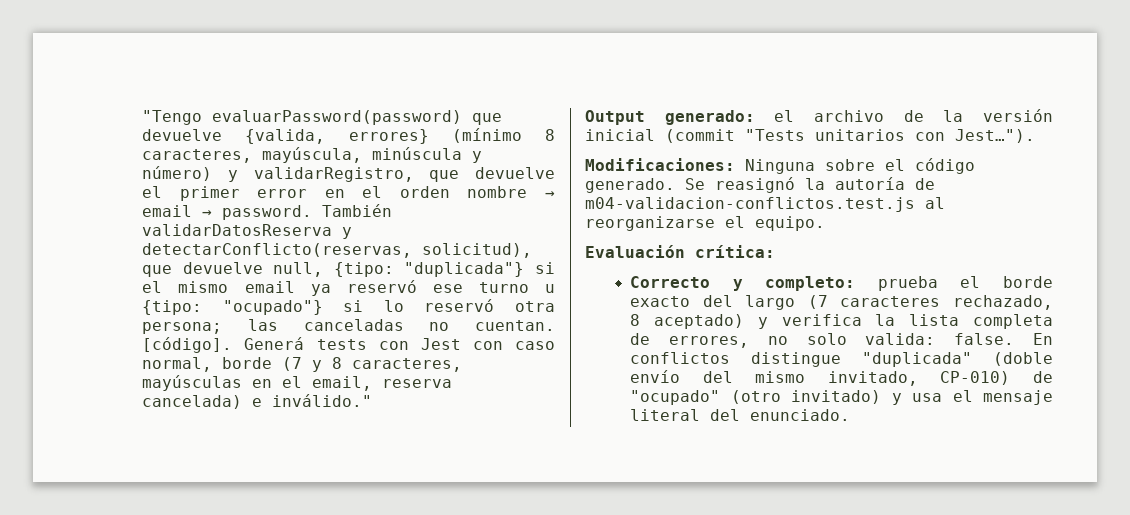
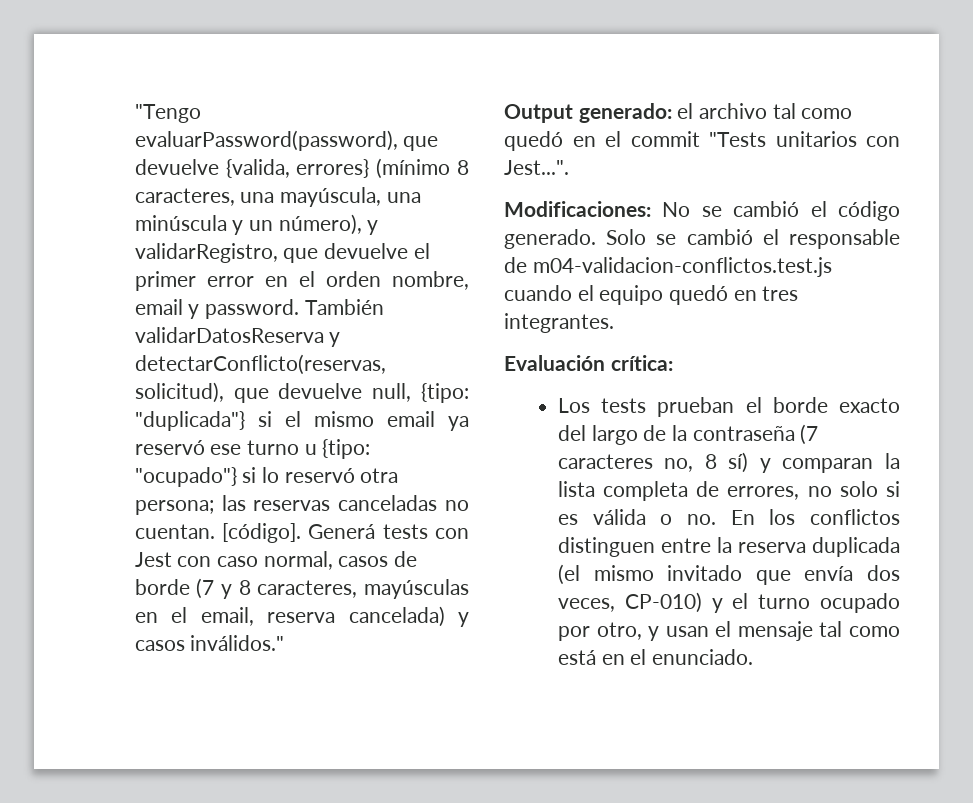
[212,110,463,125] evaluarPassword(password) -> [134,130,398,151] evaluarPassword(password),
[262,147,483,163] [142,166,213,181] mayúscula, minúscula y número) -> [240,187,421,207] [134,214,362,235] una mayúscula, una minúscula y un número),
[467,186,555,198] [142,205,213,217] nombre → email → -> [392,271,469,290] [134,299,200,319] nombre, email y
(278, 325) none -> [253,500,331,511] reservas
(213, 364) none -> [338,551,418,567] casos de
[252,394,373,407] e inválido." -> [458,612,469,627] [134,635,285,651] y casos inválidos."
[903,109,1053,122] [585,129,735,143] de la versión inicial (commit -> [772,103,853,119] [504,131,700,151] tal como quedó en el commit
[955,129,1035,143] Jest…"). -> [504,160,569,175] Jest...".
[745,158,975,174] [585,177,935,193] [585,197,945,212] [585,216,825,231] [585,245,775,258] [630,276,938,291] Ninguna sobre el código generado. Se reasignó la autoría de m04-validacion-conflictos.test.js al reorganizarse el equipo. // Evaluación crítica: // Correcto y completo: prueba -> [662,201,900,221] [504,229,900,249] [504,257,832,277] [504,285,799,305] [504,313,614,333] [504,355,673,371] [557,397,735,417] No se cambió el código generado. Solo se cambió el responsable de m04-validacion-conflictos.test.js cuando el equipo quedó en tres integrantes. // Evaluación crítica: // Los tests prueban
[807,295,1053,310] [630,314,862,329] (7 caracteres rechazado, 8 aceptado) y verifica -> [643,424,819,445] [557,452,874,473] de la contraseña (7 caracteres no, 8 sí) y comparan
[865,333,1053,345] [630,352,1053,367] [630,370,1053,386] [630,390,1053,405] [630,409,741,421] valida: false. En conflictos distingue "duplicada" (doble envío del mismo invitado, CP-010) de "ocupado" (otro invitado) y usa el mensaje literal del -> [886,481,900,497] [557,509,900,525] [557,537,900,557] [557,564,900,585] [557,592,900,613] [557,621,900,641] [557,649,647,665] si es válida o no. En los conflictos distinguen entre la reserva duplicada (el mismo invitado que envía dos veces, CP-010) y el turno ocupado por otro, y usan el mensaje tal como está en el

